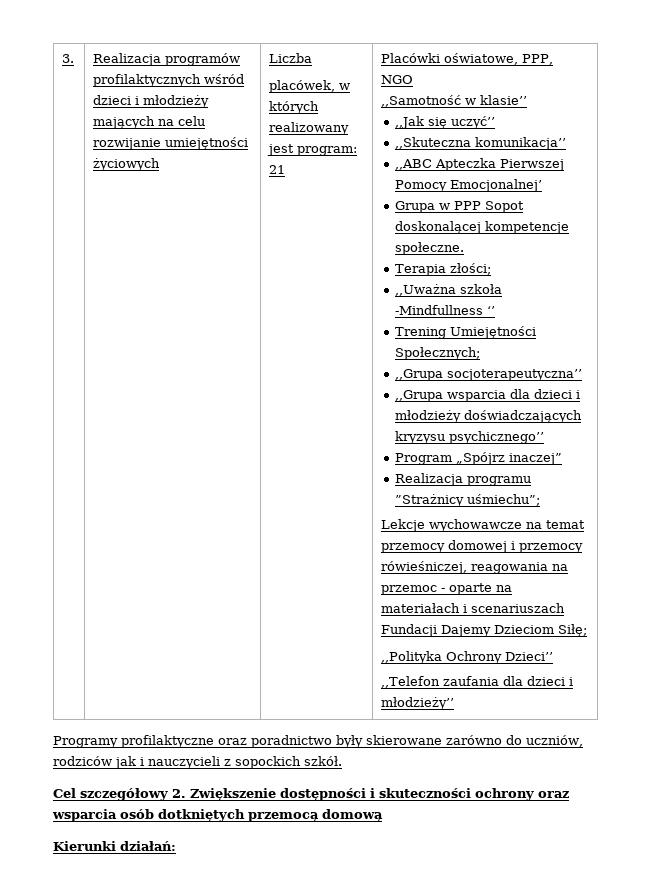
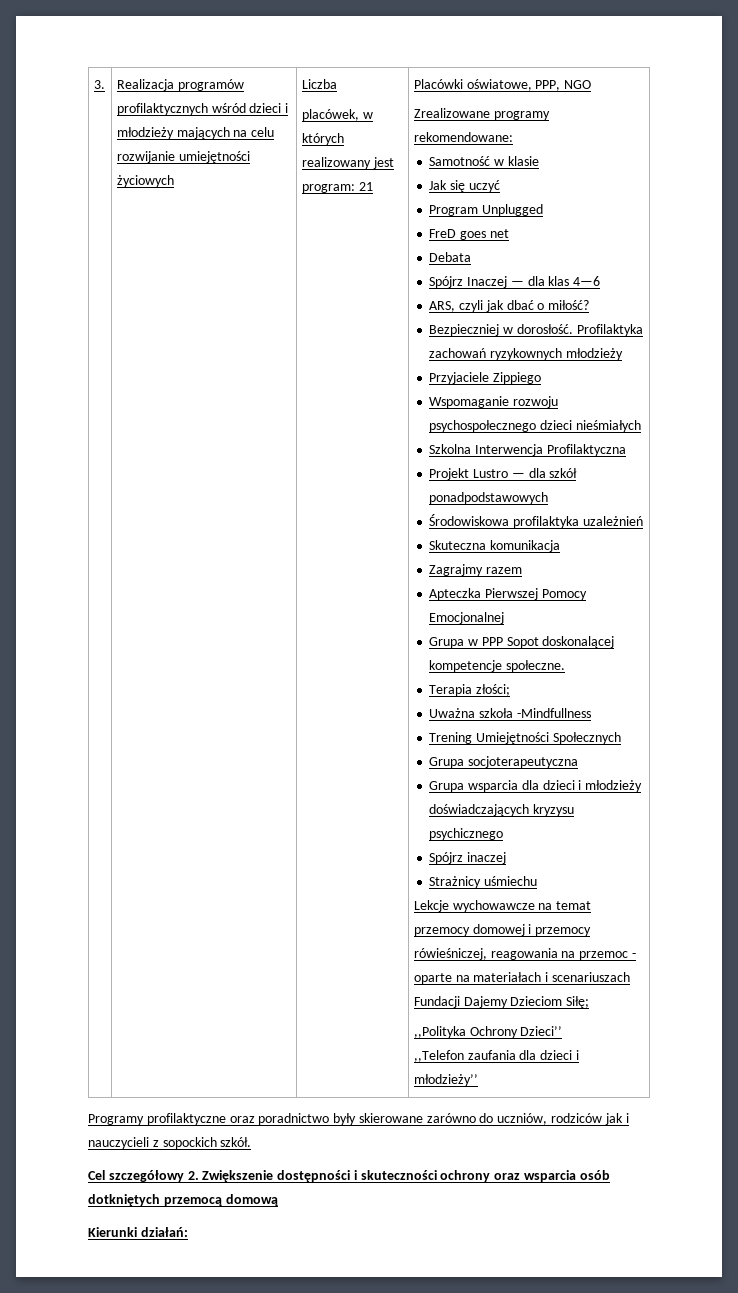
[381,95,528,107] [394,116,495,129] [394,137,566,150] [394,159,432,170] ,,Samotność w klasie’’ // ,,Jak się uczyć’’ // ,,Skuteczna komunikacja’’ // ,,ABC -> [413,108,550,120] [413,132,513,142] [429,156,539,166] [429,180,500,192] [429,204,543,216] [429,229,509,240] [429,252,472,262] [429,276,601,288] [429,300,590,312] [429,324,643,336] [429,348,623,360] [429,372,541,384] [429,396,558,408] [429,420,641,432] [429,444,626,456] [429,468,578,480] [429,492,549,504] [429,514,643,528] [429,540,560,552] [429,564,522,576] Zrealizowane programy rekomendowane: // Samotność w klasie // Jak się uczyć // Program Unplugged // FreD goes net // Debata // Spójrz Inaczej — dla klas 4—6 // ARS, czyli jak dbać o miłość? // Bezpieczniej w dorosłość. Profilaktyka zachowań ryzykownych młodzieży // Przyjaciele Zippiego // Wspomaganie rozwoju psychospołecznego dzieci nieśmiałych // Szkolna Interwencja Profilaktyczna // Projekt Lustro — dla szkół ponadpodstawowych // Środowiskowa profilaktyka uzależnień // Skuteczna komunikacja // Zagrajmy razem //
[449,179,542,192] Emocjonalnej’ -> [429,612,505,624] Emocjonalnej
[394,284,456,296] ,,Uważna -> [429,708,476,718] Uważna
[486,306,495,315] ‘’ -> (591, 713) none
[394,347,480,360] [394,369,582,381] [394,390,443,402] Społecznych; // ,,Grupa socjoterapeutyczna’’ // ,,Grupa -> [552,732,621,744] [429,756,578,768] [429,781,465,792] Społecznych // Grupa socjoterapeutyczna // Grupa
[448,431,544,444] [394,452,562,465] [394,473,531,486] [394,494,540,507] psychicznego’’ // Program „Spójrz inaczej” // Realizacja programu ”Strażnicy uśmiechu”; -> [429,828,504,840] [429,852,506,864] [429,876,537,888] psychicznego // Spójrz inaczej // Strażnicy uśmiechu

